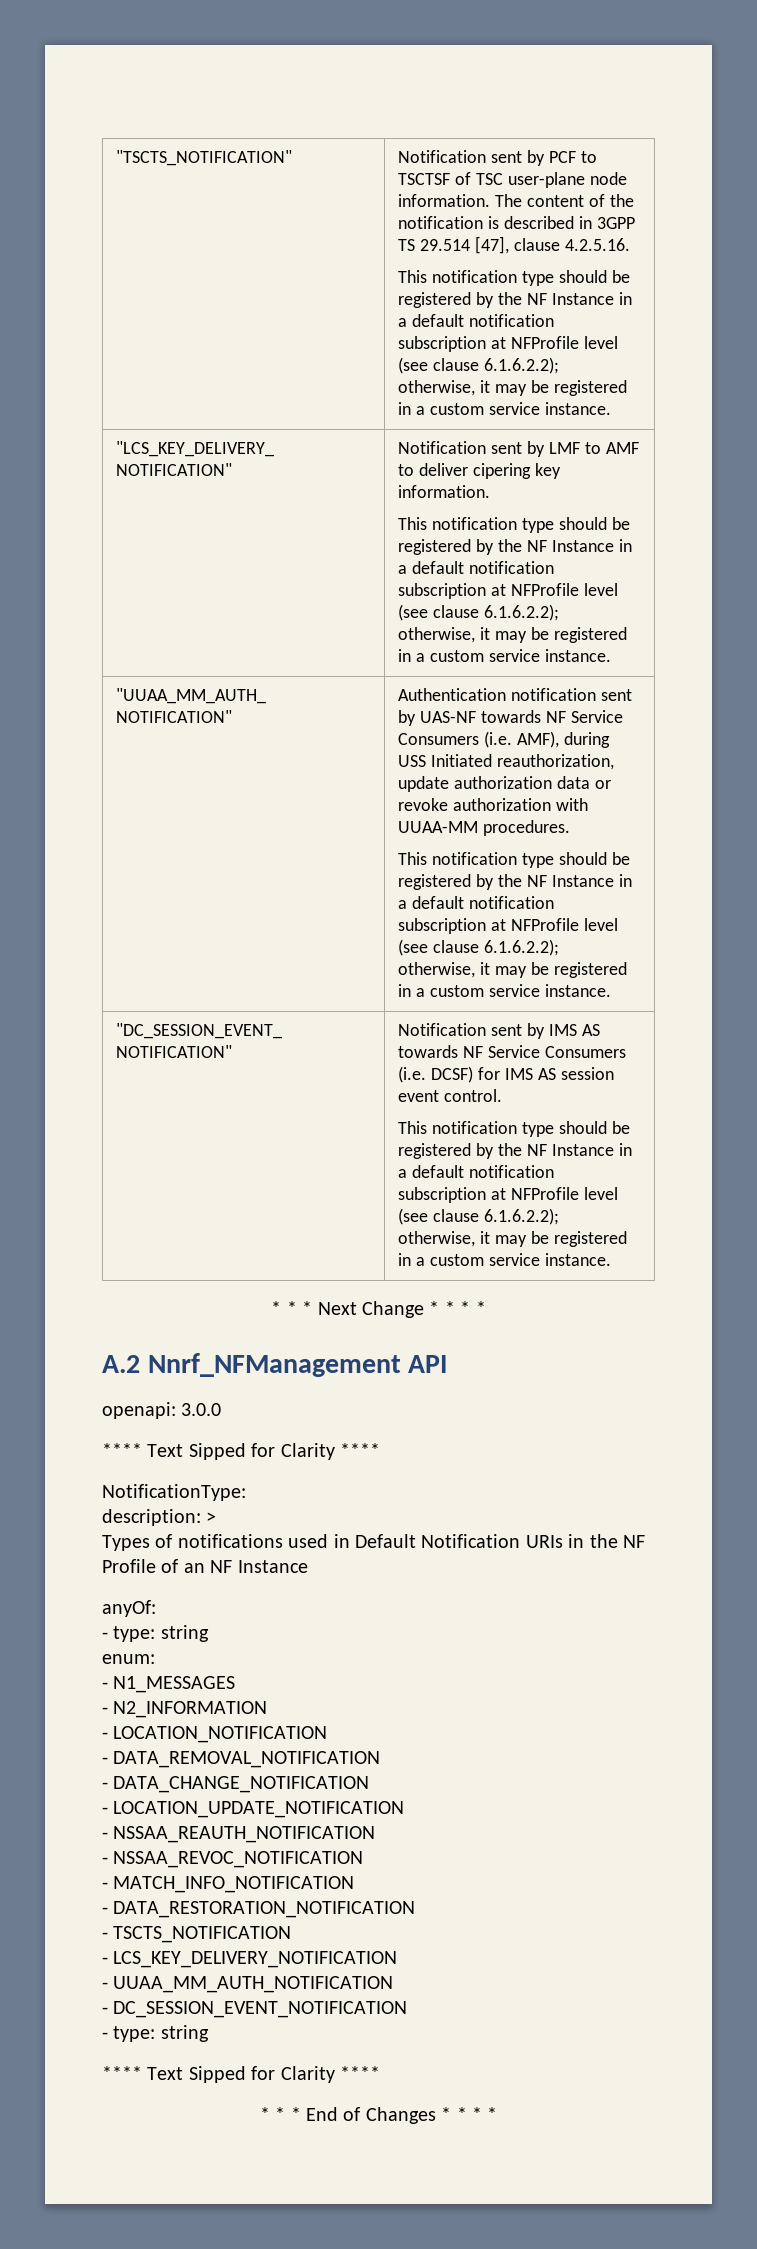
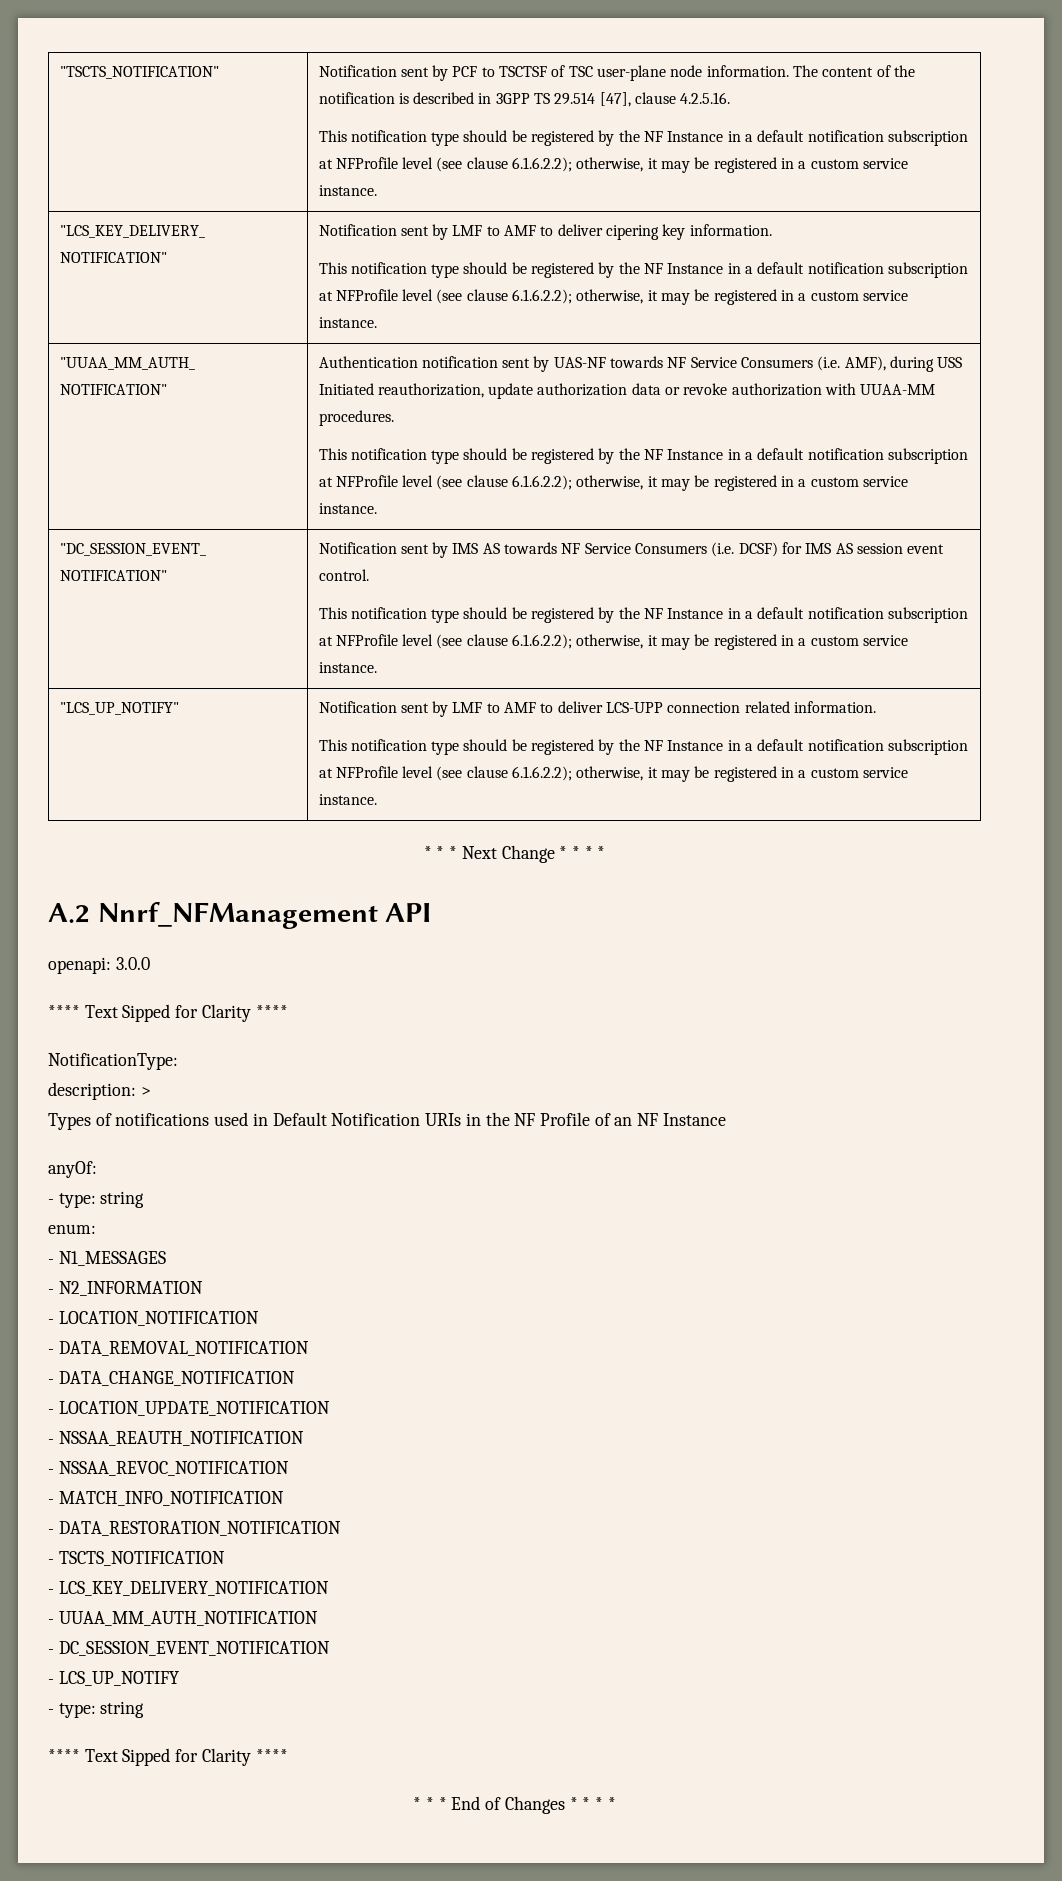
(611, 1259) none -> [59,702,179,715] [318,701,877,717] [318,739,968,755] [318,766,908,782] [318,794,377,805] // "LCS_UP_NOTIFY" | Notification sent by LMF to AMF to deliver LCS-UPP connection related information. // This notification type should be registered by the NF Instance in a default notification subscription at NFProfile level (see clause 6.1.6.2.2); otherwise, it may be registered in a custom service instance.
(408, 2009) none -> [48,1671,179,1686] // - LCS_UP_NOTIFY

